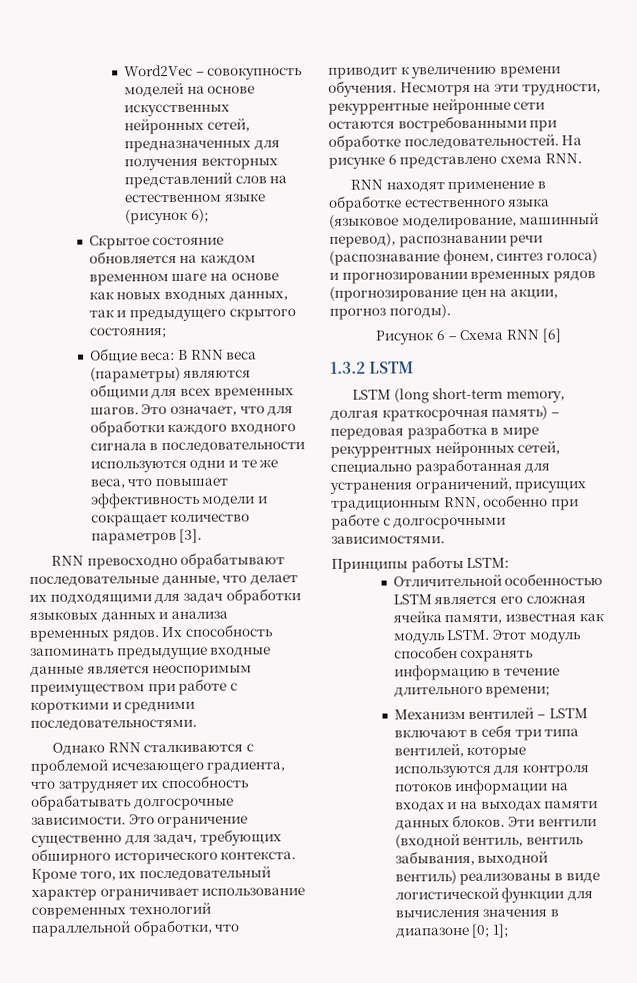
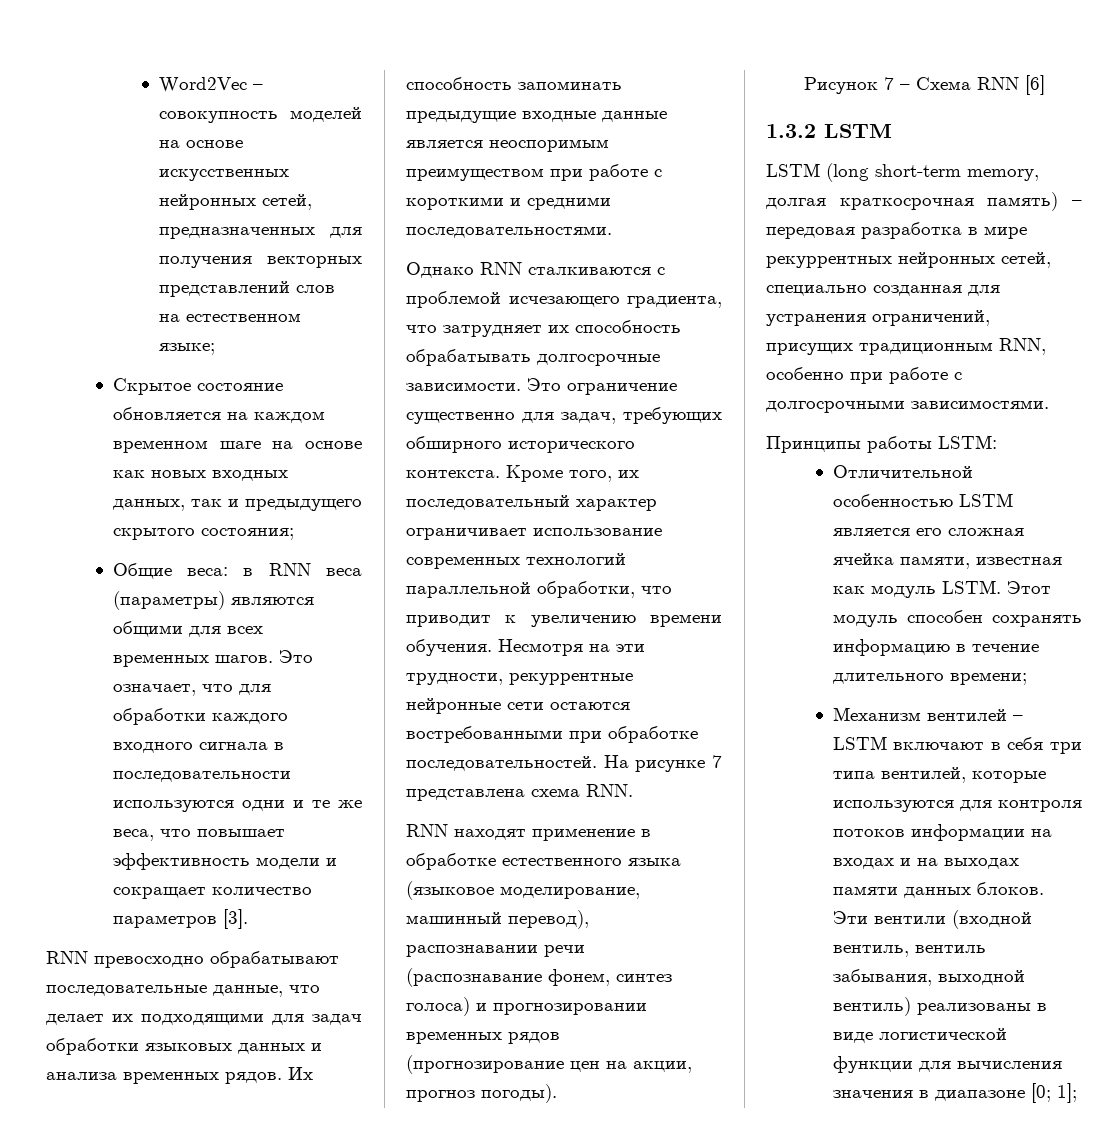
[223,193,266,202] [124,208,209,225] языке (рисунок 6); -> [159,343,216,355] языке;
[178,349,189,360] В -> [243,568,254,576] в
[387,154,498,169] 6 представлено -> [712,755,722,768] [406,789,525,801] 7 представлена
[436,330,446,341] 6 -> [883,77,894,90] 7
[414,458,522,476] разработанная -> [873,285,962,296] созданная

